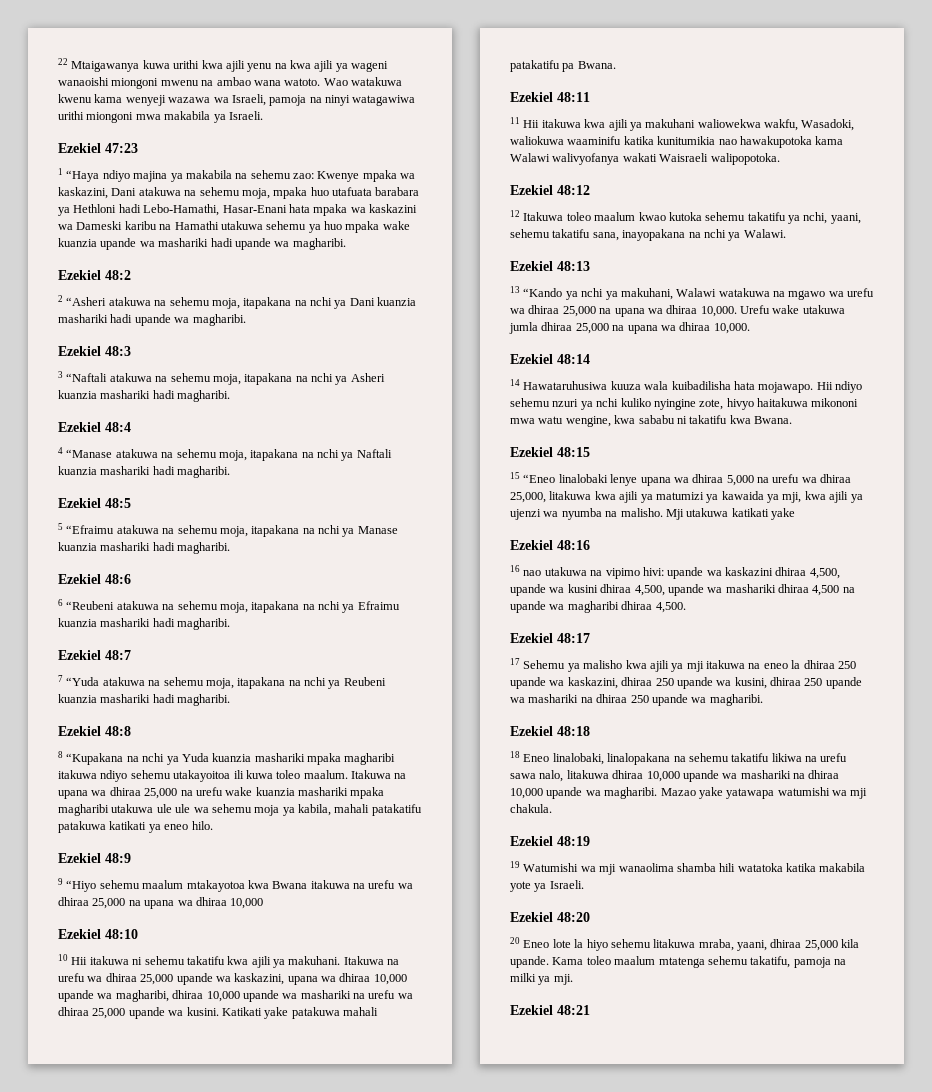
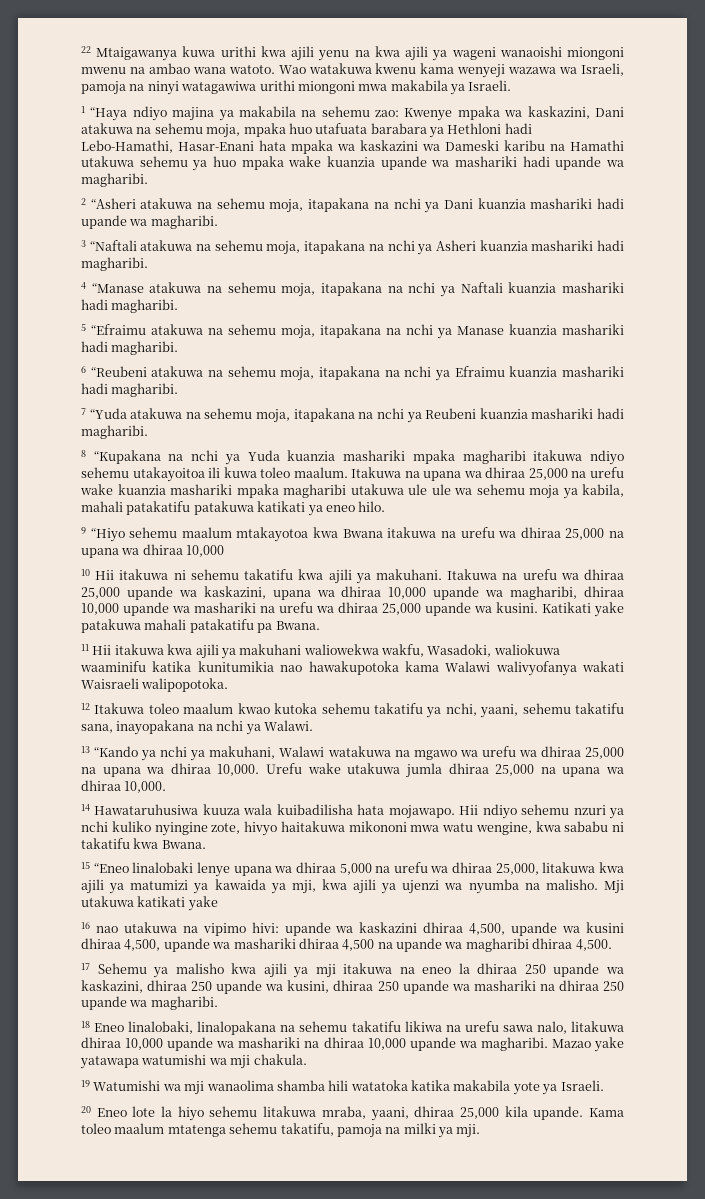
[58,143,138,153] // Ezekiel 47:23 -> (512, 85) none
[58,270,131,280] // Ezekiel 48:2 -> (148, 180) none
[58,346,131,356] // Ezekiel 48:3 -> (218, 222) none
[58,422,131,432] // Ezekiel 48:4 -> (148, 264) none
[58,498,131,508] // Ezekiel 48:5 -> (179, 306) none
[58,574,131,584] // Ezekiel 48:6 -> (179, 348) none
[58,650,131,660] // Ezekiel 48:7 -> (179, 390) none
[58,726,131,736] // Ezekiel 48:8 -> (148, 432) none
[58,853,131,863] // Ezekiel 48:9 -> (386, 506) none
[58,929,138,939] // Ezekiel 48:10 -> (225, 551) none
[510,92,590,102] // Ezekiel 48:11 -> (320, 625) none
[510,185,590,195] // Ezekiel 48:12 -> (229, 685) none
[510,261,590,271] // Ezekiel 48:13 -> (313, 725) none
[510,354,590,364] // Ezekiel 48:14 -> (167, 787) none
[510,447,590,457] // Ezekiel 48:15 -> (206, 844) none
[510,540,590,550] // Ezekiel 48:16 -> (218, 903) none
[510,633,590,643] // Ezekiel 48:17 -> (612, 945) none
[510,726,590,736] // Ezekiel 48:18 -> (218, 1003) none
[510,836,590,846] // Ezekiel 48:19 -> (307, 1059) none
[510,912,590,922] // Ezekiel 48:20 -> (604, 1085) none
[510,1005,590,1015] // Ezekiel 48:21 -> (481, 1131) none

